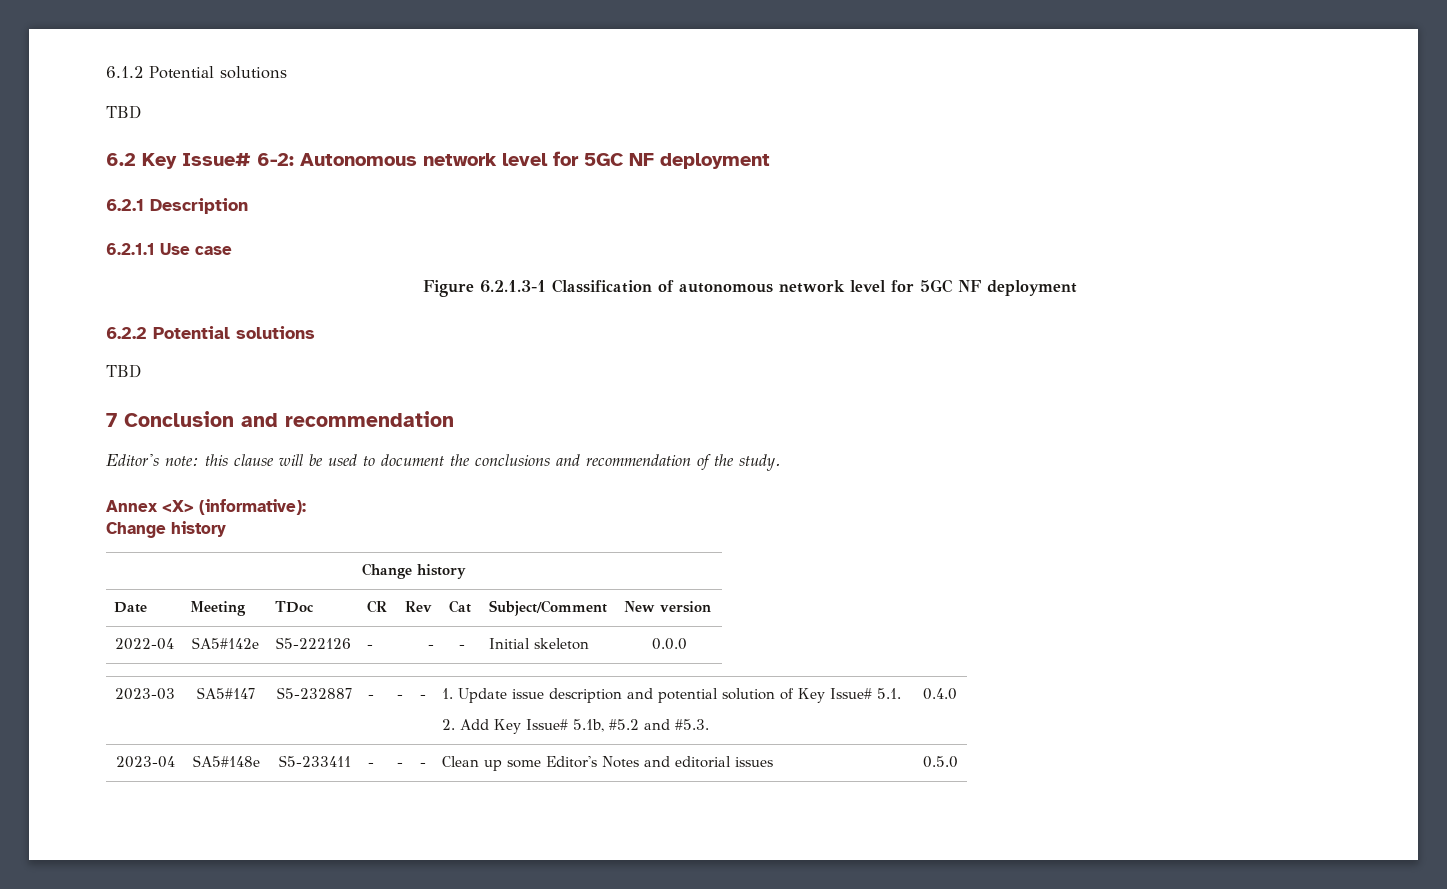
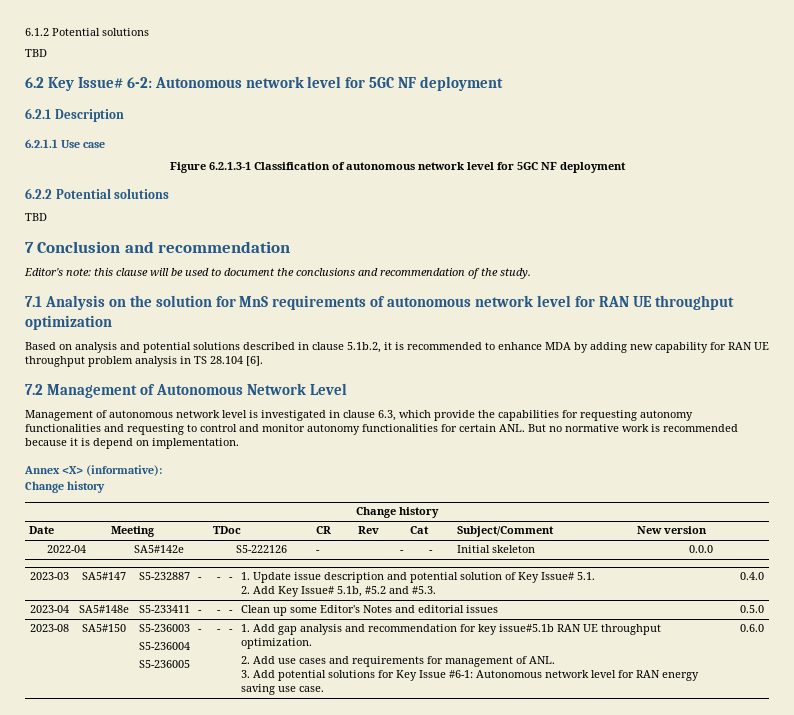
(781, 462) none -> [25,295,734,310] [25,315,112,330] [25,342,769,353] [25,356,263,367] [25,383,347,398] [25,410,693,421] [25,424,738,435] [25,438,239,449] // 7.1 Analysis on the solution for MnS requirements of autonomous network level for RAN UE throughput optimization // Based on analysis and potential solutions described in clause 5.1b.2, it is recommended to enhance MDA by adding new capability for RAN UE throughput problem analysis in TS 28.104 [6]. // 7.2 Management of Autonomous Network Level // Management of autonomous network level is investigated in clause 6.3, which provide the capabilities for requesting autonomy functionalities and requesting to control and monitor autonomy functionalities for certain ANL. But no normative work is recommended because it is depend on implementation.
(958, 762) none -> [30,624,69,632] [81,624,126,632] [138,624,190,632] [138,642,190,650] [138,660,190,668] [198,629,203,632] [216,629,221,632] [229,629,233,632] [241,624,662,635] [241,638,313,649] [241,656,556,667] [241,670,700,681] [241,684,325,695] [739,624,764,632] // 2023-08 | SA5#150 | S5-236003 // S5-236004 // S5-236005 | - | - | - | 1. Add gap analysis and recommendation for key issue#5.1b RAN UE throughput optimization. // 2. Add use cases and requirements for management of ANL. // 3. Add potential solutions for Key Issue #6-1: Autonomous network level for RAN energy saving use case. | 0.6.0

